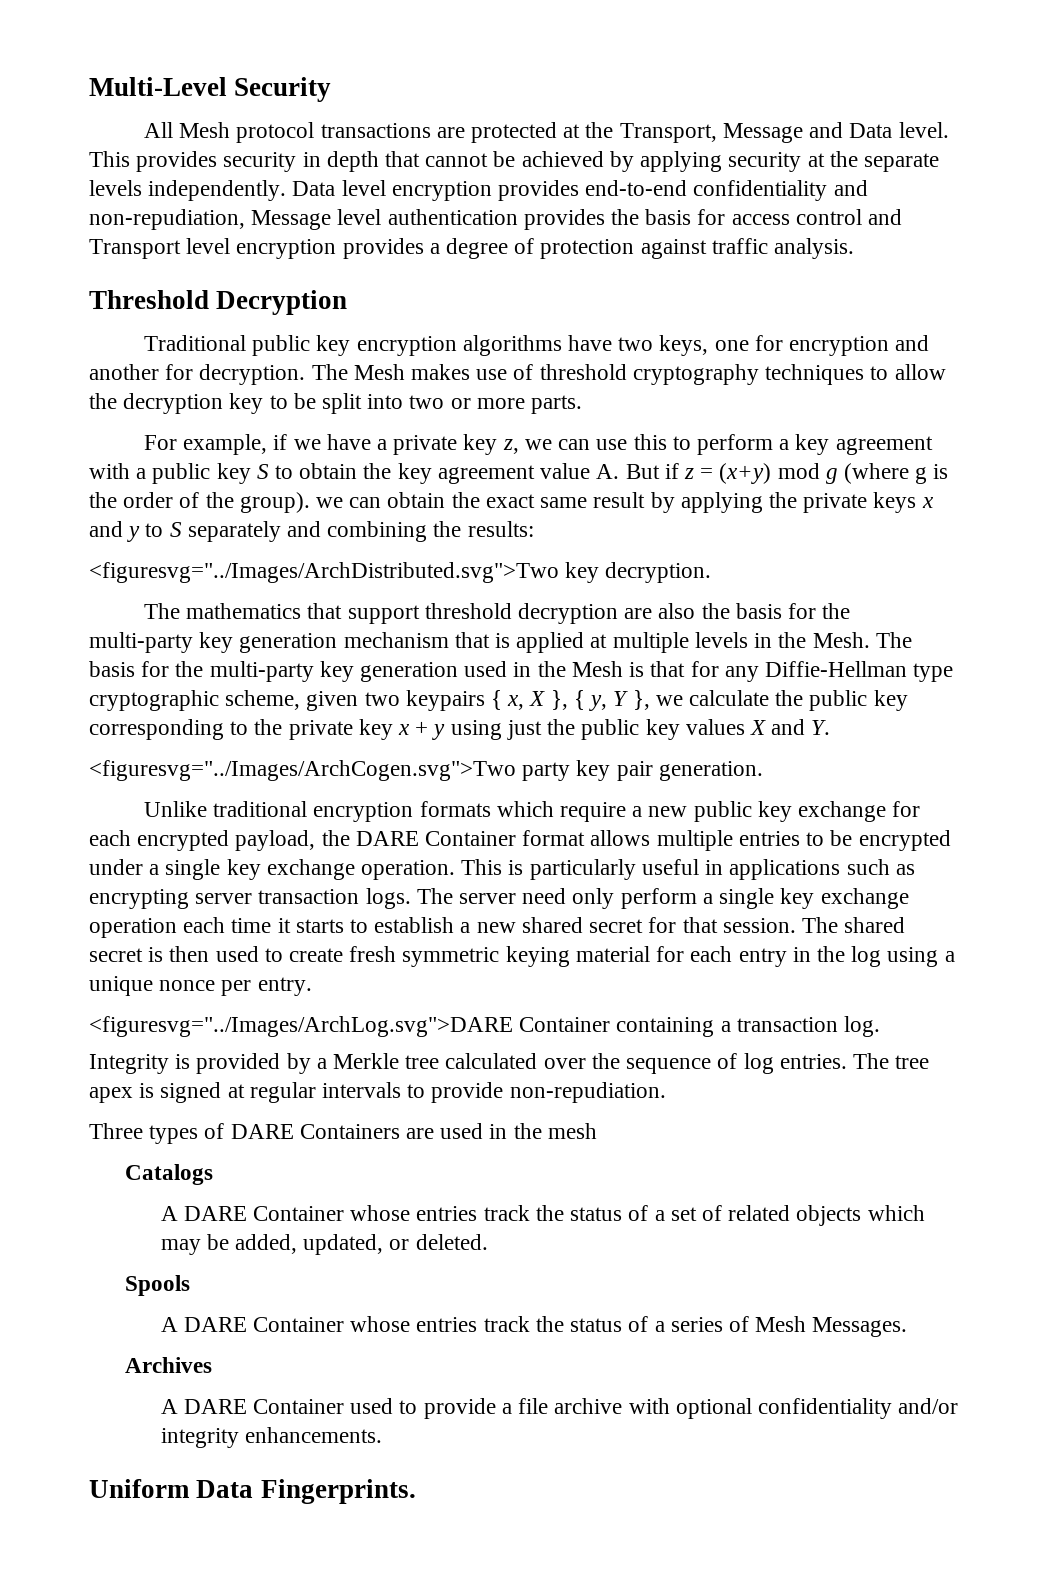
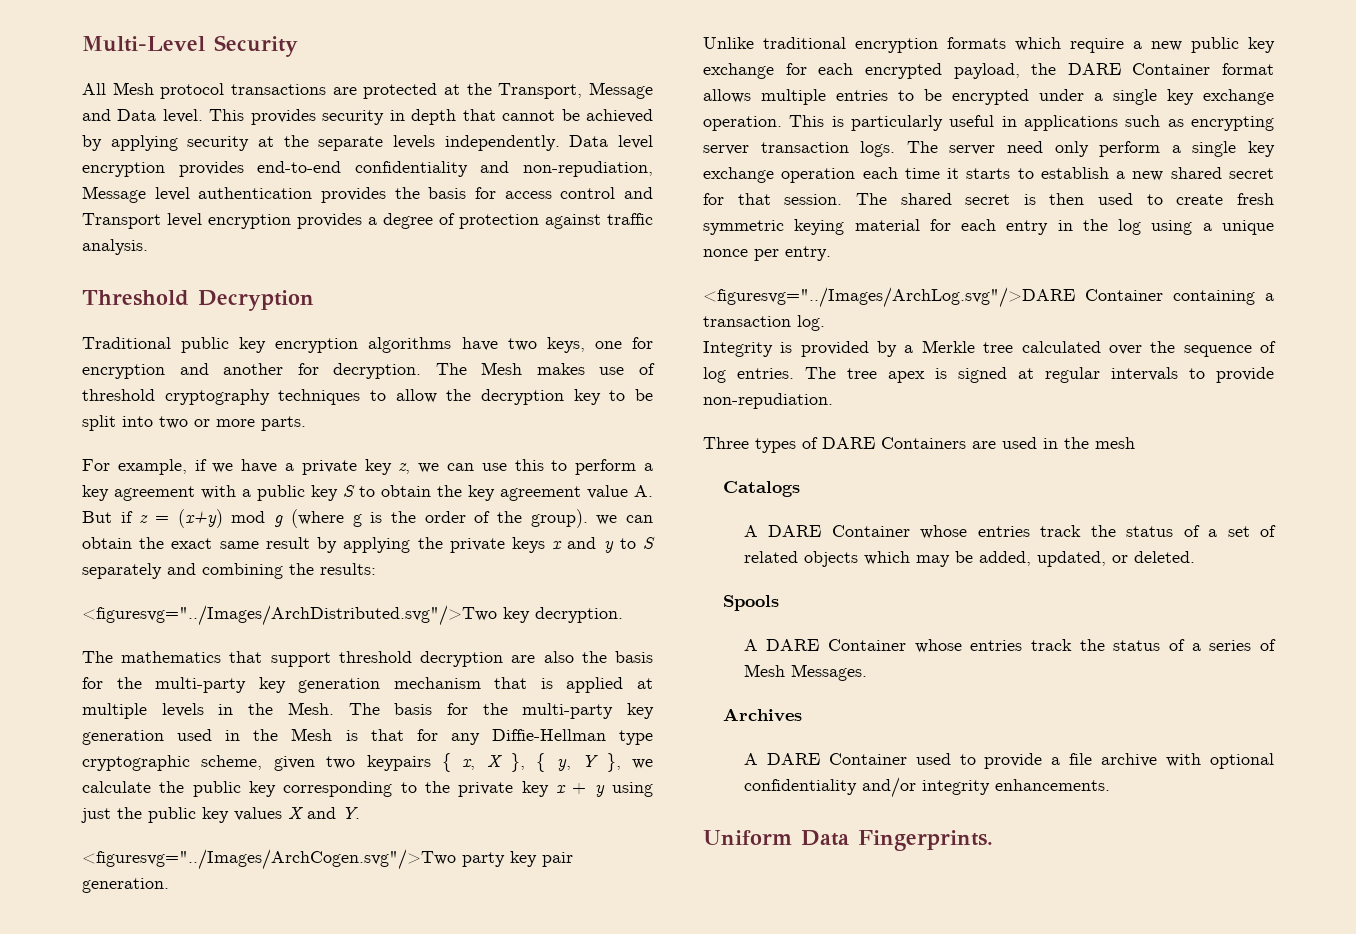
[89,562,559,583] <figuresvg="../Images/ArchDistributed.svg">Two -> [82,605,497,626] <figuresvg="../Images/ArchDistributed.svg"/>Two
[89,760,516,781] <figuresvg="../Images/ArchCogen.svg">Two -> [82,849,456,870] <figuresvg="../Images/ArchCogen.svg"/>Two
[89,1016,513,1037] <figuresvg="../Images/ArchLog.svg">DARE -> [703,287,1075,308] <figuresvg="../Images/ArchLog.svg"/>DARE

